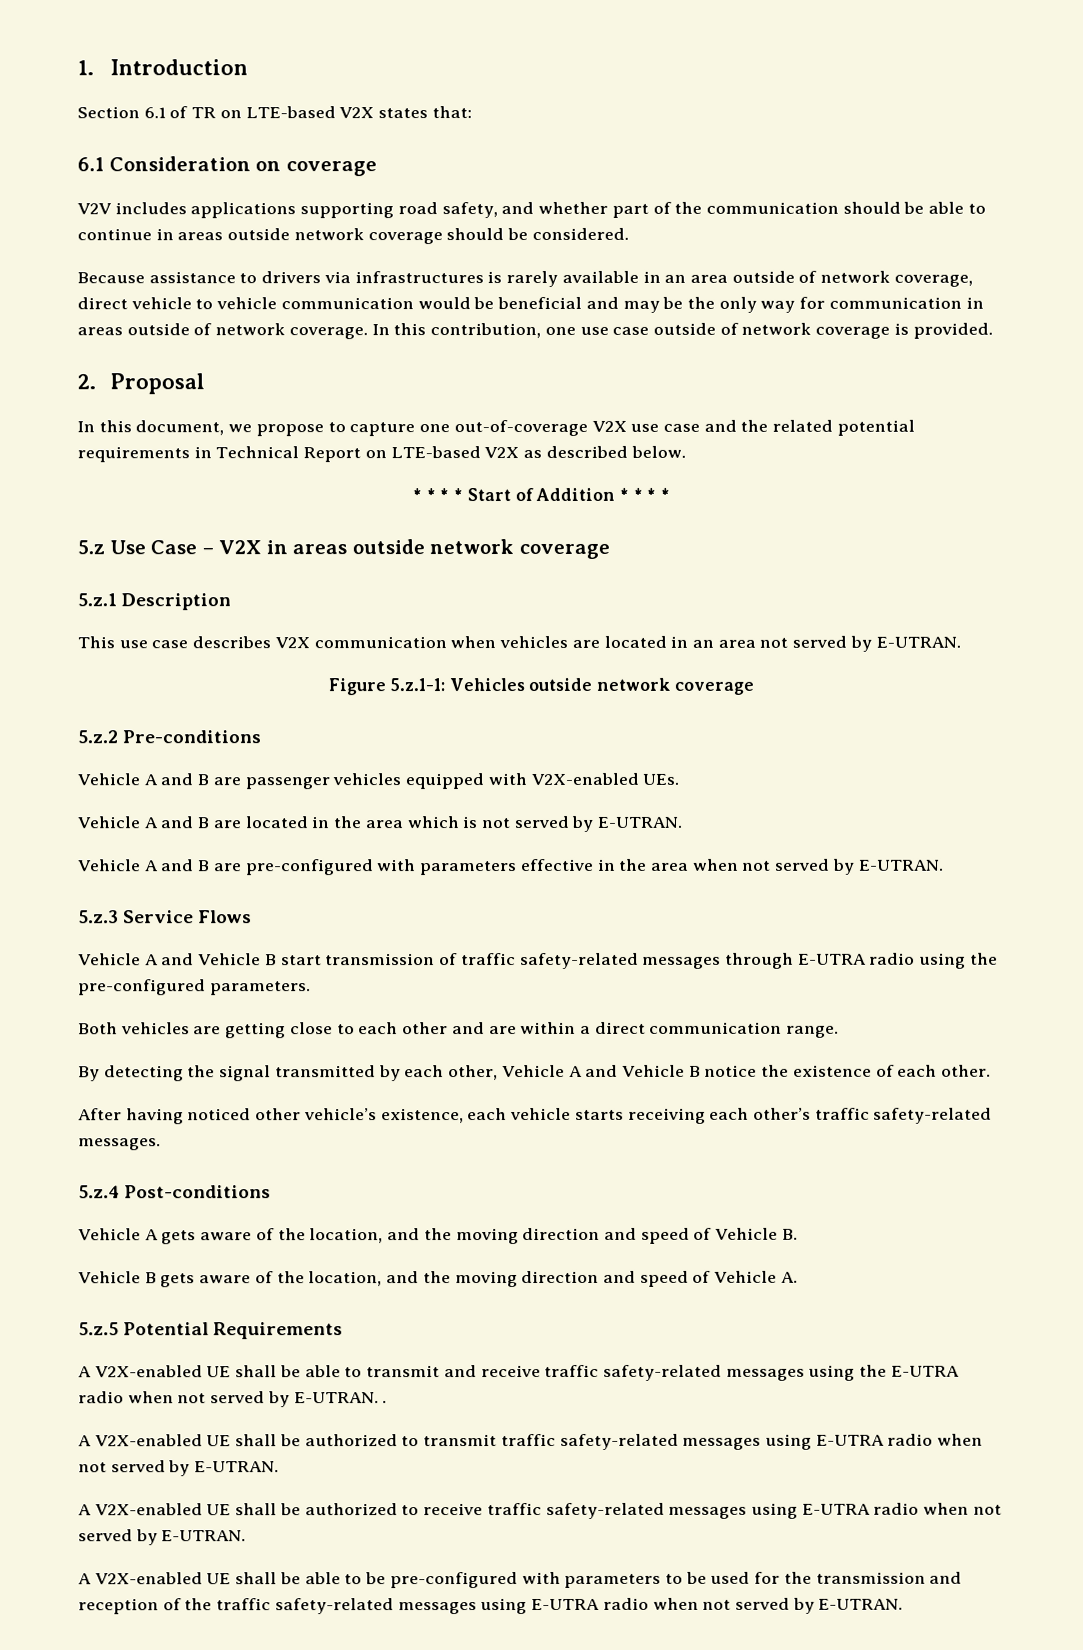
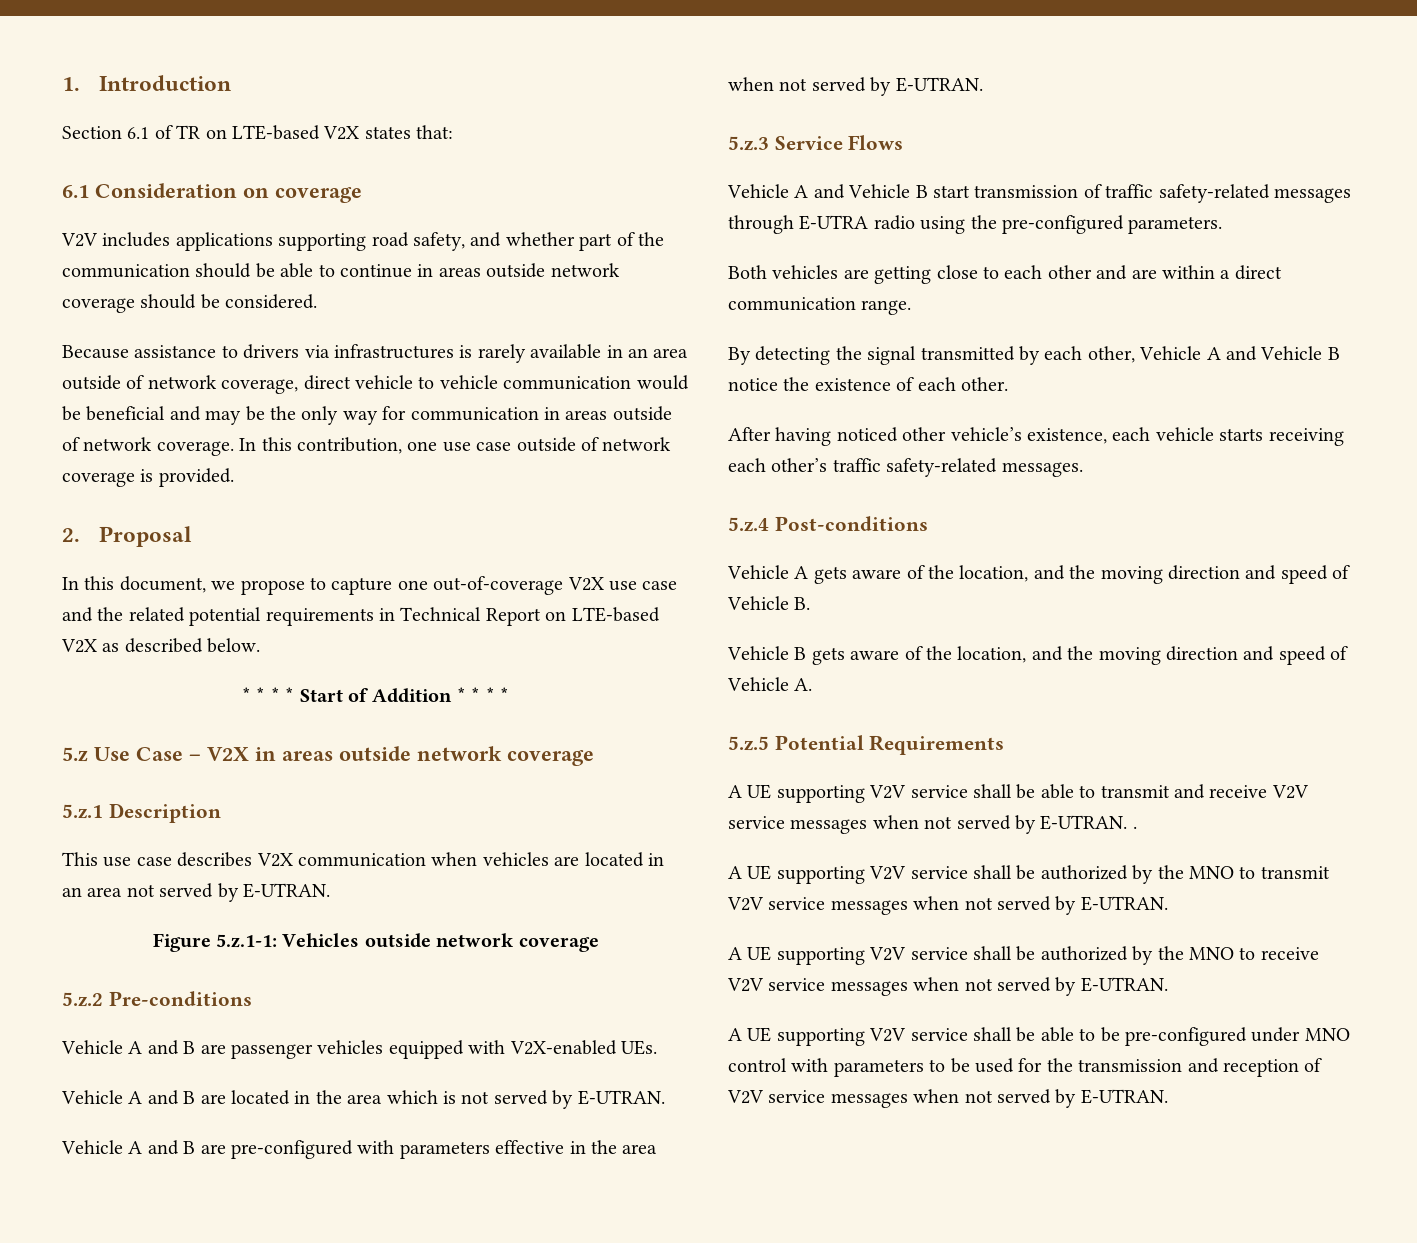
[94,1365,232,1378] V2X-enabled UE -> [747,784,968,803] UE supporting V2V service
[544,1364,960,1381] [78,1391,124,1404] traffic safety-related messages using the E-UTRA radio -> [1271,785,1309,799] [728,816,868,834] V2V service messages
[94,1433,984,1450] [78,1460,280,1477] [78,1502,1002,1519] [78,1529,247,1546] [78,1572,232,1585] V2X-enabled UE shall be authorized to transmit traffic safety-related messages using E-UTRA radio when not served by E-UTRAN. // A V2X-enabled UE shall be authorized to receive traffic safety-related messages using E-UTRA radio when not served by E-UTRAN. // A V2X-enabled UE -> [747,865,1330,884] [727,896,1168,915] [728,946,1319,965] [727,977,1168,996] [728,1027,968,1046] UE supporting V2V service shall be authorized by the MNO to transmit V2V service messages when not served by E-UTRAN. // A UE supporting V2V service shall be authorized by the MNO to receive V2V service messages when not served by E-UTRAN. // A UE supporting V2V service
(518, 1580) none -> [1251,1027,1350,1042] [728,1058,787,1072] under MNO control
[184,1597,649,1615] the traffic safety-related messages using E-UTRA radio -> [727,1090,908,1108] V2V service messages

